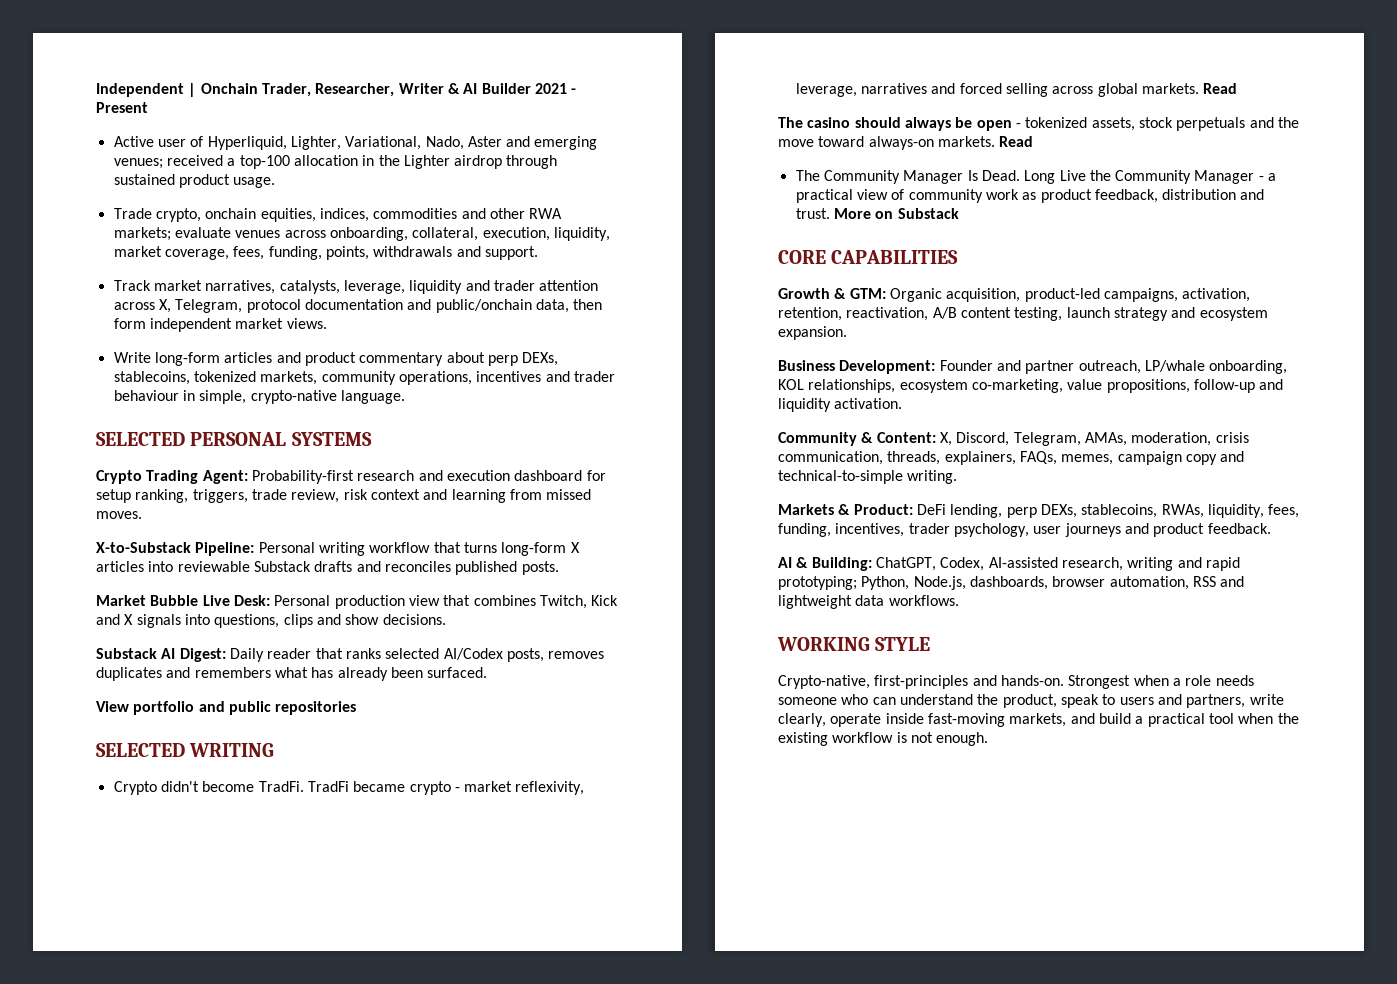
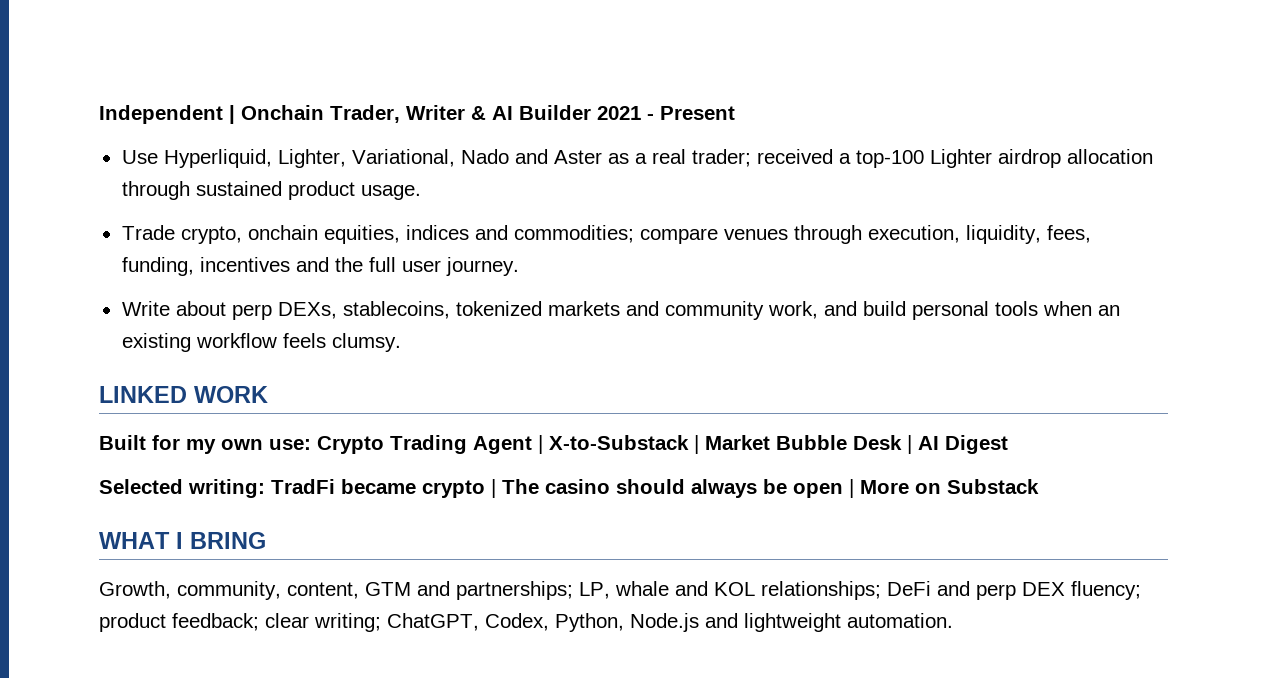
[315,83,395,97] Researcher, -> (400, 114) none
[113,136,598,150] [113,155,400,169] Active user of Hyperliquid, Lighter, Variational, Nado, Aster and emerging venues; received a top-100 allocation in the -> [121,149,924,168] Use Hyperliquid, Lighter, Variational, Nado and Aster as a real trader; received a top-100
(503, 162) none -> [1066,149,1153,164] allocation
[319,208,563,222] [113,227,610,241] [113,246,538,260] [113,280,599,294] [113,299,603,313] [113,318,327,332] [113,352,444,366] indices, commodities and other RWA markets; evaluate venues across onboarding, collateral, execution, liquidity, market coverage, fees, funding, points, withdrawals and support. // Track market narratives, catalysts, leverage, liquidity and trader attention across X, Telegram, protocol documentation and public/onchain data, then form independent market views. // Write long-form articles and product commentary -> [405,225,1091,244] [121,257,519,276] [121,301,170,316] indices and commodities; compare venues through execution, liquidity, fees, funding, incentives and the full user journey. // Write
[260,371,615,385] [113,390,405,404] [96,432,372,446] [96,470,606,484] [96,489,592,503] [96,511,142,519] [96,542,580,556] [96,561,559,575] [96,595,619,609] [96,614,446,628] [96,648,605,662] [96,667,488,681] [96,701,357,715] [96,743,275,757] [113,781,585,795] [795,83,1238,97] markets, community operations, incentives and trader behaviour in simple, crypto-native language. // SELECTED PERSONAL SYSTEMS // Crypto Trading Agent: Probability-first research and execution dashboard for setup ranking, triggers, trade review, risk context and learning from missed moves. // X-to-Substack Pipeline: Personal writing workflow that turns long-form X articles into reviewable Substack drafts and reconciles published posts. // Market Bubble Live Desk: Personal production view that combines Twitch, Kick and X signals into questions, clips and show decisions. // Substack AI Digest: Daily reader that ranks selected AI/Codex posts, removes duplicates and remembers what has already been surfaced. // View portfolio and public repositories // SELECTED WRITING // Crypto didn't become TradFi. TradFi became crypto - market reflexivity, leverage, narratives and forced selling across global markets. Read // -> [547,301,1120,320] [121,333,401,352] [99,386,268,403] [99,435,1008,454] [99,479,496,498] markets and community work, and build personal tools when an existing workflow feels clumsy. // LINKED WORK // Built for my own use: Crypto Trading Agent | X-to-Substack | Market Bubble Desk | AI Digest // Selected writing: TradFi became crypto |
[1015,117,1299,131] [778,136,1034,150] [795,170,1277,184] [795,189,1265,203] [795,208,959,219] [778,250,959,264] [778,288,1251,302] [778,307,1268,321] [778,326,847,340] [778,360,1288,374] [778,379,1284,393] [778,398,903,412] [778,432,1249,446] [778,451,1245,465] [778,470,958,484] [778,504,1300,518] [778,523,1271,537] [778,557,1240,571] [778,576,1245,590] [778,595,959,609] [777,637,931,651] [778,675,1254,689] [778,694,1284,708] [778,713,1299,727] [778,732,989,746] - tokenized assets, stock perpetuals and the move toward always-on markets. Read // The Community Manager Is Dead. Long Live the Community Manager - a practical view of community work as product feedback, distribution and trust. More on Substack // CORE CAPABILITIES // Growth & GTM: Organic acquisition, product-led campaigns, activation, retention, reactivation, A/B content testing, launch strategy and ecosystem expansion. // Business Development: Founder and partner outreach, LP/whale onboarding, KOL relationships, ecosystem co-marketing, value propositions, follow-up and liquidity activation. // Community & Content: X, Discord, Telegram, AMAs, moderation, crisis communication, threads, explainers, FAQs, memes, campaign copy and technical-to-simple writing. // Markets & Product: DeFi lending, perp DEXs, stablecoins, RWAs, liquidity, fees, funding, incentives, trader psychology, user journeys and product feedback. // AI & Building: ChatGPT, Codex, AI-assisted research, writing and rapid prototyping; Python, Node.js, dashboards, browser automation, RSS and lightweight data workflows. // WORKING STYLE // Crypto-native, first-principles and hands-on. Strongest when a role needs someone who can understand the product, speak to users and partners, write clearly, operate inside fast-moving markets, and build a practical tool when the existing workflow is not enough. -> [849,479,1039,498] [99,532,266,549] [99,581,1141,600] [99,613,953,632] | More on Substack // WHAT I BRING // Growth, community, content, GTM and partnerships; LP, whale and KOL relationships; DeFi and perp DEX fluency; product feedback; clear writing; ChatGPT, Codex, Python, Node.js and lightweight automation.

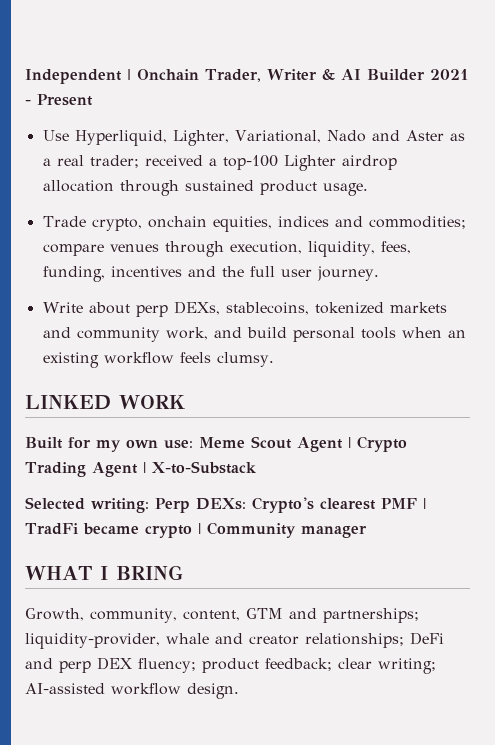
(311, 444) none -> [199,436,351,452] Meme Scout Agent |
[694,435,1008,454] [99,479,1039,498] | Market Bubble Desk | AI Digest // Selected writing: TradFi became crypto | The casino should always be open | More on Substack -> [25,497,426,513] [25,522,367,538] // Selected writing: Perp DEXs: Crypto's clearest PMF | TradFi became crypto | Community manager
[579,582,610,599] LP, -> [25,633,160,649] liquidity-provider,
[714,582,755,596] KOL -> [249,635,299,645] creator
[387,613,953,632] ChatGPT, Codex, Python, Node.js and lightweight automation. -> [25,683,239,699] AI-assisted workflow design.

